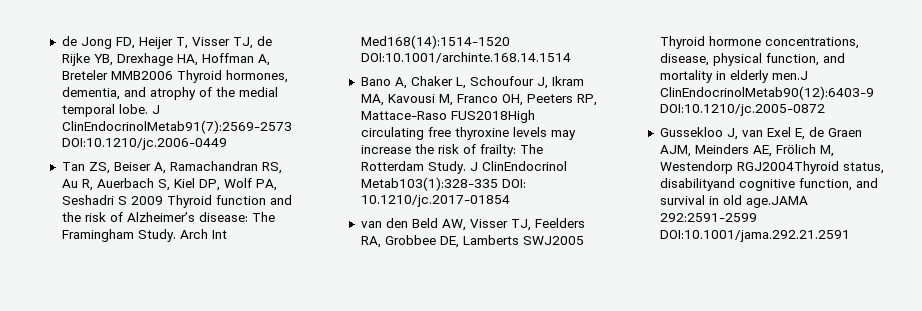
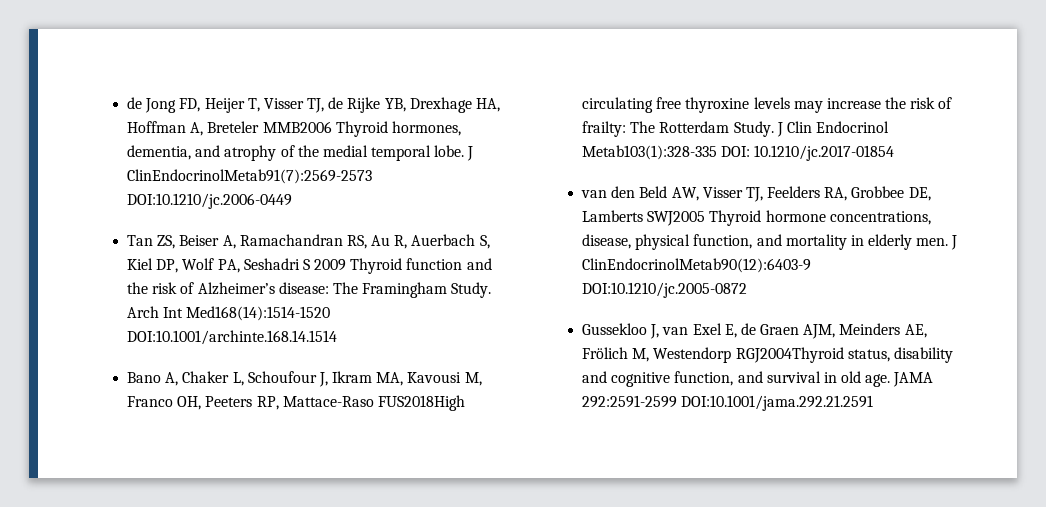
[482,161,568,171] ClinEndocrinol -> [786,121,890,133] Clin Endocrinol
[772,71,809,80] men.J -> [916,235,958,250] men. J
[660,178,736,191] disabilityand -> [893,347,953,363] [581,371,607,383] disability and
[746,196,809,208] age.JAMA -> [865,372,934,387] age. JAMA

